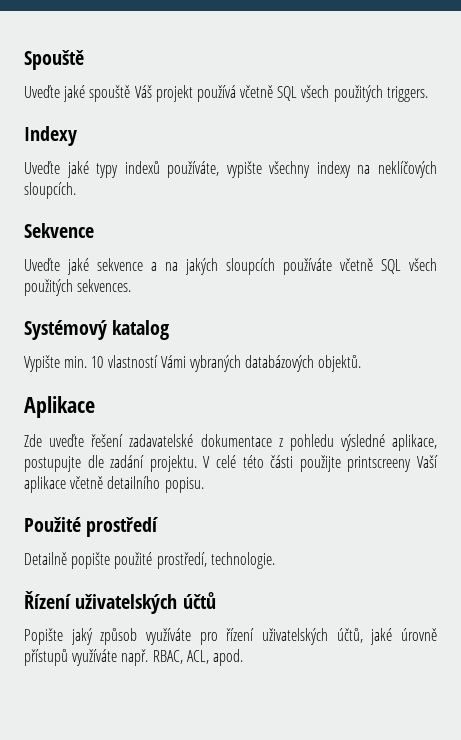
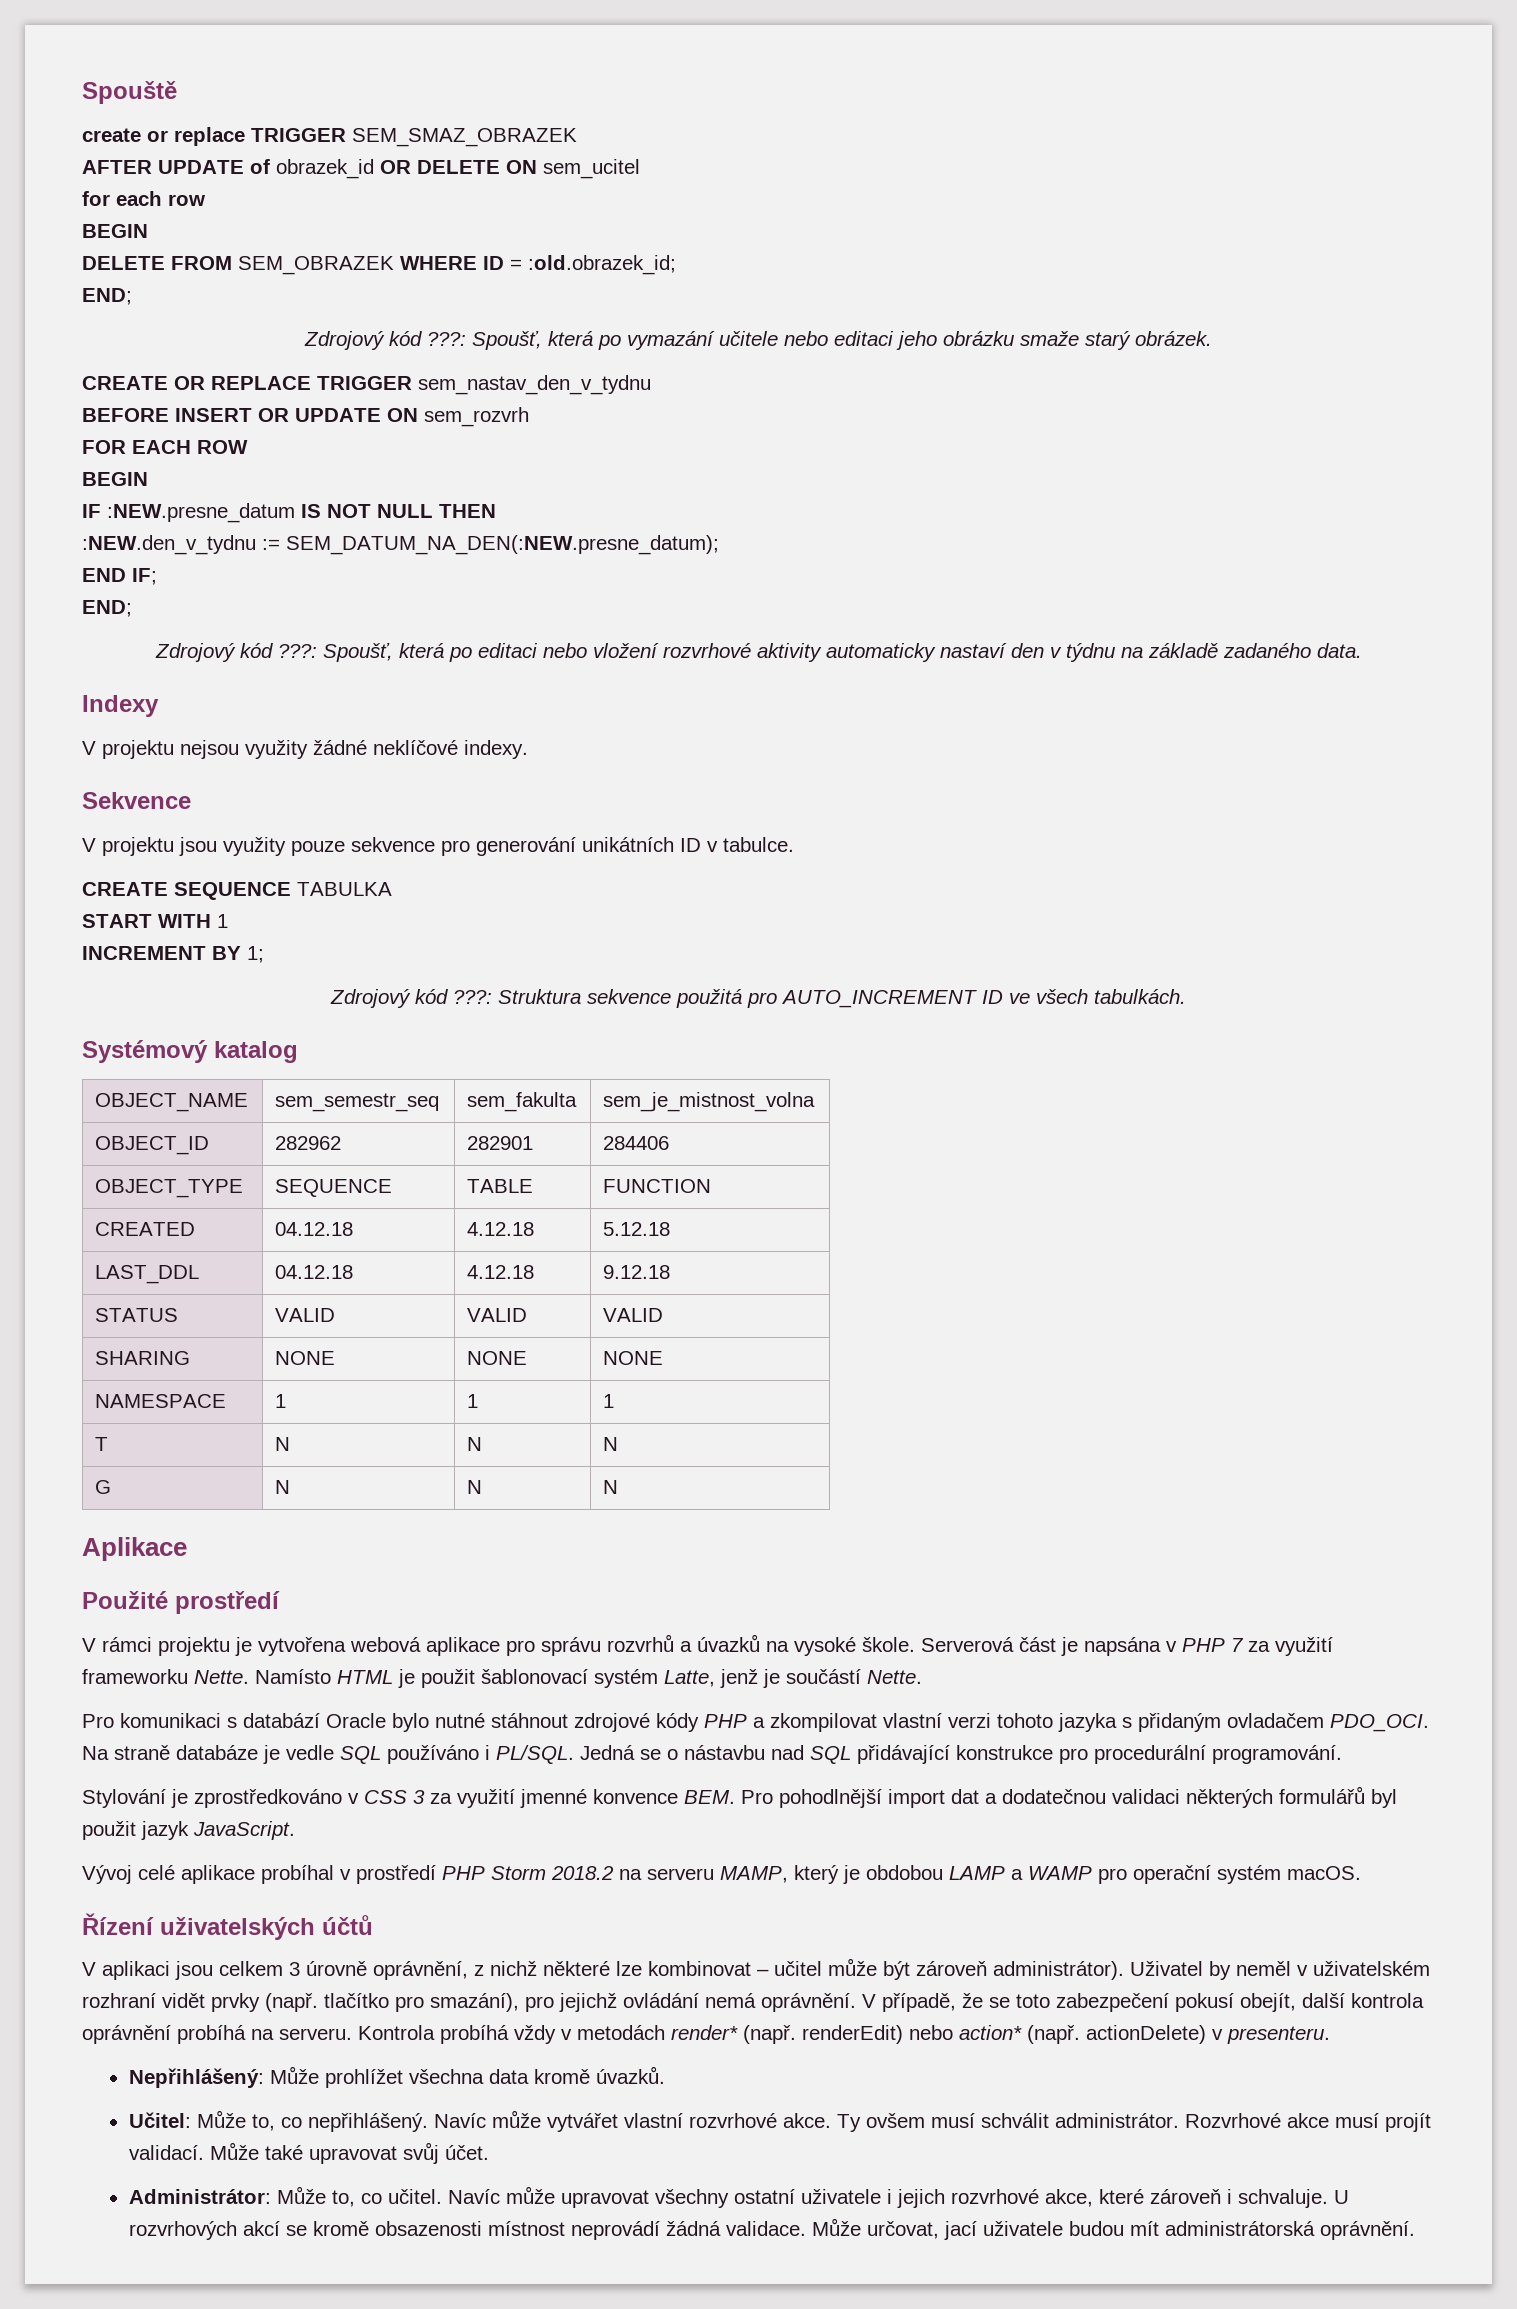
[24,85,428,102] [24,126,77,146] [24,161,437,178] [24,182,76,199] [24,223,94,238] [24,258,437,275] [24,279,132,296] [24,320,170,340] [24,355,362,372] [24,396,95,418] [24,434,437,451] [24,455,438,472] [24,476,204,493] [24,517,159,537] [24,552,275,569] [24,591,216,614] [24,628,437,645] [24,649,243,666] Uveďte jaké spouště Váš projekt používá včetně SQL všech použitých triggers. // Indexy // Uveďte jaké typy indexů používáte, vypište všechny indexy na neklíčových sloupcích. // Sekvence // Uveďte jaké sekvence a na jakých sloupcích používáte včetně SQL všech použitých sekvences. // Systémový katalog // Vypište min. 10 vlastností Vámi vybraných databázových objektů. // Aplikace // Zde uveďte řešení zadavatelské dokumentace z pohledu výsledné aplikace, postupujte dle zadání projektu. V celé této části použijte printscreeny Vaší aplikace včetně detailního popisu. // Použité prostředí // Detailně popište použité prostředí, technologie. // Řízení uživatelských účtů // Popište jaký způsob využíváte pro řízení uživatelských účtů, jaké úrovně přístupů využíváte např. RBAC, ACL, apod. -> [82,127,577,147] [82,159,640,179] [82,191,205,206] [82,224,148,238] [82,255,676,275] [82,288,132,305] [304,331,1212,350] [82,375,651,395] [82,407,529,427] [82,440,248,454] [82,472,148,486] [82,503,496,523] [82,535,719,555] [82,568,157,585] [82,600,132,617] [154,643,1362,662] [82,695,159,717] [82,740,528,759] [82,792,191,809] [82,837,794,856] [82,882,392,900] [82,914,228,928] [82,946,264,963] [330,989,1186,1008] [82,1040,298,1063] [95,1093,249,1112] [275,1093,440,1112] [467,1092,578,1112] [603,1092,816,1112] [95,1136,210,1155] [275,1136,342,1150] [467,1136,534,1150] [603,1136,670,1150] [95,1179,244,1198] [275,1179,393,1197] [467,1179,534,1193] [603,1179,712,1193] [95,1222,196,1236] [275,1222,354,1236] [467,1222,535,1236] [603,1222,671,1236] [95,1265,200,1284] [275,1265,354,1279] [467,1265,535,1279] [603,1265,671,1279] [95,1308,179,1322] [275,1308,336,1322] [467,1308,528,1322] [603,1308,664,1322] [95,1351,191,1365] [275,1351,336,1365] [467,1351,528,1365] [603,1351,664,1365] [95,1394,227,1408] [275,1394,287,1408] [467,1394,479,1408] [603,1394,615,1408] [95,1437,109,1451] [275,1437,291,1451] [467,1437,483,1451] [603,1437,619,1451] [95,1480,112,1494] [275,1480,291,1494] [467,1480,483,1494] [603,1480,619,1494] [82,1537,187,1561] [82,1591,280,1614] [82,1634,1333,1656] [82,1669,922,1688] [82,1713,1429,1732] [82,1745,1342,1764] [82,1786,1397,1808] [82,1821,295,1840] [82,1865,1361,1884] [82,1913,373,1940] [82,1958,1430,1980] [82,1993,1424,2012] [82,2025,1330,2044] [128,2066,665,2088] [128,2110,1431,2132] [128,2142,489,2164] [128,2186,1349,2208] [128,2218,1415,2240] create or replace TRIGGER SEM_SMAZ_OBRAZEK // AFTER UPDATE of obrazek_id OR DELETE ON sem_ucitel // for each row // BEGIN // DELETE FROM SEM_OBRAZEK WHERE ID = :old.obrazek_id; // END; // Zdrojový kód ???: Spoušť, která po vymazání učitele nebo editaci jeho obrázku smaže starý obrázek. // CREATE OR REPLACE TRIGGER sem_nastav_den_v_tydnu // BEFORE INSERT OR UPDATE ON sem_rozvrh // FOR EACH ROW // BEGIN // IF :NEW.presne_datum IS NOT NULL THEN // :NEW.den_v_tydnu := SEM_DATUM_NA_DEN(:NEW.presne_datum); // END IF; // END; // Zdrojový kód ???: Spoušť, která po editaci nebo vložení rozvrhové aktivity automaticky nastaví den v týdnu na základě zadaného data. // Indexy // V projektu nejsou využity žádné neklíčové indexy. // Sekvence // V projektu jsou využity pouze sekvence pro generování unikátních ID v tabulce. // CREATE SEQUENCE TABULKA // START WITH 1 // INCREMENT BY 1; // Zdrojový kód ???: Struktura sekvence použitá pro AUTO_INCREMENT ID ve všech tabulkách. // Systémový katalog // OBJECT_NAME | sem_semestr_seq | sem_fakulta | sem_je_mistnost_volna // OBJECT_ID | 282962 | 282901 | 284406 // OBJECT_TYPE | SEQUENCE | TABLE | FUNCTION // CREATED | 04.12.18 | 4.12.18 | 5.12.18 // LAST_DDL | 04.12.18 | 4.12.18 | 9.12.18 // STATUS | VALID | VALID | VALID // SHARING | NONE | NONE | NONE // NAMESPACE | 1 | 1 | 1 // T | N | N | N // G | N | N | N // Aplikace // Použité prostředí // V rámci projektu je vytvořena webová aplikace pro správu rozvrhů a úvazků na vysoké škole. Serverová část je napsána v PHP 7 za využití frameworku Nette. Namísto HTML je použit šablonovací systém Latte, jenž je součástí Nette. // Pro komunikaci s databází Oracle bylo nutné stáhnout zdrojové kódy PHP a zkompilovat vlastní verzi tohoto jazyka s přidaným ovladačem PDO_OCI. Na straně databáze je vedle SQL používáno i PL/SQL. Jedná se o nástavbu nad SQL přidávající konstrukce pro procedurální programování. // Stylování je zprostředkováno v CSS 3 za využití jmenné konvence BEM. Pro pohodlnější import dat a dodatečnou validaci některých formulářů byl použit jazyk JavaScript. // Vývoj celé aplikace probíhal v prostředí PHP Storm 2018.2 na serveru MAMP, který je obdobou LAMP a WAMP pro operační systém macOS. // Řízení uživatelských účtů // V aplikaci jsou celkem 3 úrovně oprávnění, z nichž některé lze kombinovat – učitel může být zároveň administrátor). Uživatel by neměl v uživatelském rozhraní vidět prvky (např. tlačítko pro smazání), pro jejichž ovládání nemá oprávnění. V případě, že se toto zabezpečení pokusí obejít, další kontrola oprávnění probíhá na serveru. Kontrola probíhá vždy v metodách render* (např. renderEdit) nebo action* (např. actionDelete) v presenteru. // Nepřihlášený: Může prohlížet všechna data kromě úvazků. // Učitel: Může to, co nepřihlášený. Navíc může vytvářet vlastní rozvrhové akce. Ty ovšem musí schválit administrátor. Rozvrhové akce musí projít validací. Může také upravovat svůj účet. // Administrátor: Může to, co učitel. Navíc může upravovat všechny ostatní uživatele i jejich rozvrhové akce, které zároveň i schvaluje. U rozvrhových akcí se kromě obsazenosti místnost neprovádí žádná validace. Může určovat, jací uživatele budou mít administrátorská oprávnění.

